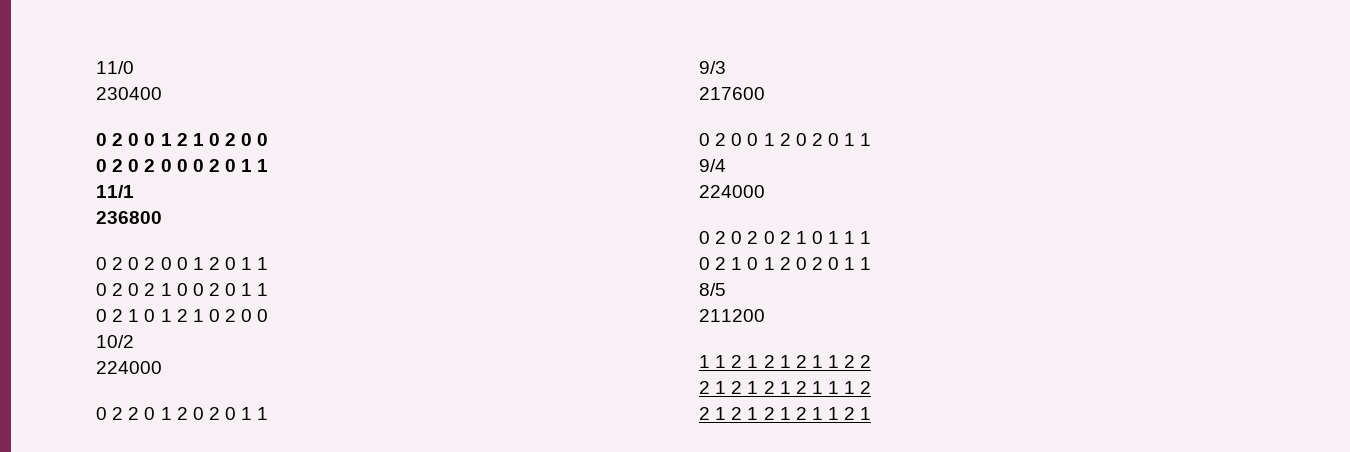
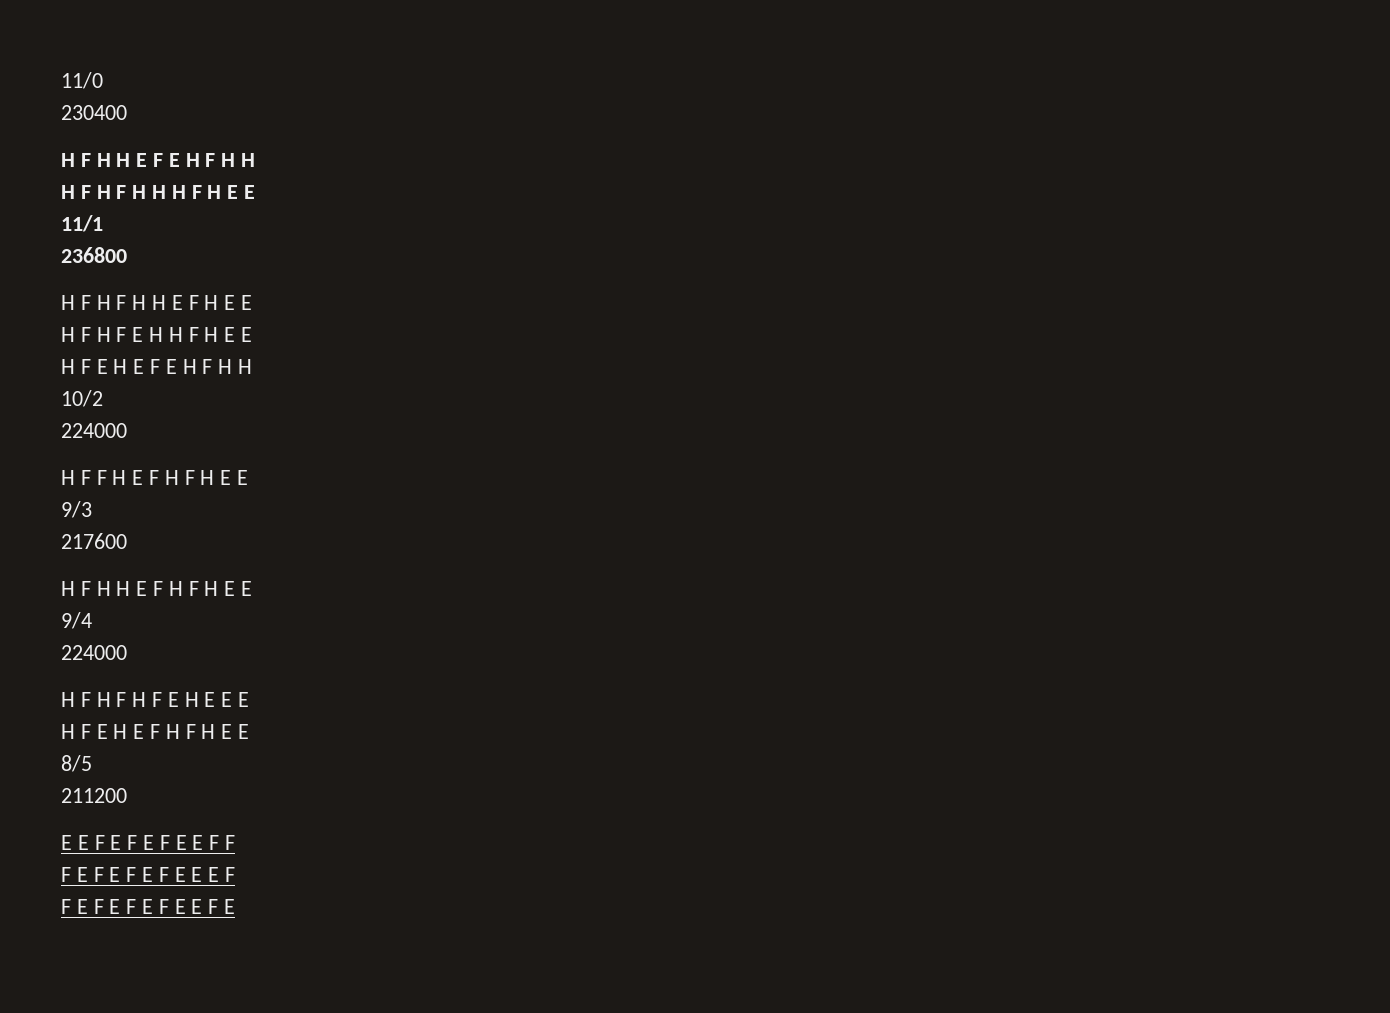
[96,133,269,146] [96,159,269,172] [96,185,134,198] [96,211,162,224] [96,257,269,270] [96,283,269,296] [96,309,269,322] [96,335,134,348] [96,361,162,374] [96,407,269,420] [699,61,726,74] [699,87,765,100] [699,133,872,146] [699,159,726,172] [699,185,765,198] [699,231,872,244] [699,257,872,270] [699,283,726,296] [699,309,765,322] [699,355,872,368] [699,381,872,394] [699,407,872,420] 0 2 0 0 1 2 1 0 2 0 0 // 0 2 0 2 0 0 0 2 0 1 1 // 11/1 // 236800 // 0 2 0 2 0 0 1 2 0 1 1 // 0 2 0 2 1 0 0 2 0 1 1 // 0 2 1 0 1 2 1 0 2 0 0 // 10/2 // 224000 // 0 2 2 0 1 2 0 2 0 1 1 // 9/3 // 217600 // 0 2 0 0 1 2 0 2 0 1 1 // 9/4 // 224000 // 0 2 0 2 0 2 1 0 1 1 1 // 0 2 1 0 1 2 0 2 0 1 1 // 8/5 // 211200 // 1 1 2 1 2 1 2 1 1 2 2 // 2 1 2 1 2 1 2 1 1 1 2 // 2 1 2 1 2 1 2 1 1 2 1 -> [61,153,256,167] [61,185,256,199] [61,215,103,232] [61,247,127,263] [61,295,253,310] [61,327,253,342] [61,359,253,374] [61,390,103,407] [61,423,127,438] [61,470,249,485] [61,501,92,518] [61,533,127,549] [61,581,253,596] [61,612,92,629] [61,645,127,660] [61,692,250,707] [61,724,250,739] [61,755,92,772] [61,788,127,803] [61,835,236,850] [61,867,236,882] [61,899,236,914] H F H H E F E H F H H // H F H F H H H F H E E // 11/1 // 236800 // H F H F H H E F H E E // H F H F E H H F H E E // H F E H E F E H F H H // 10/2 // 224000 // H F F H E F H F H E E // 9/3 // 217600 // H F H H E F H F H E E // 9/4 // 224000 // H F H F H F E H E E E // H F E H E F H F H E E // 8/5 // 211200 // E E F E F E F E E F F // F E F E F E F E E E F // F E F E F E F E E F E

